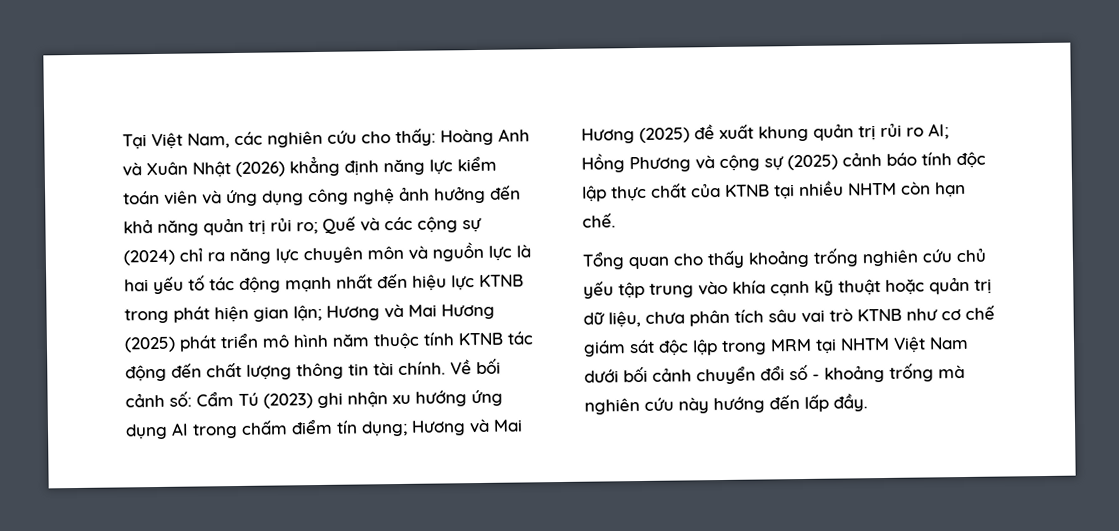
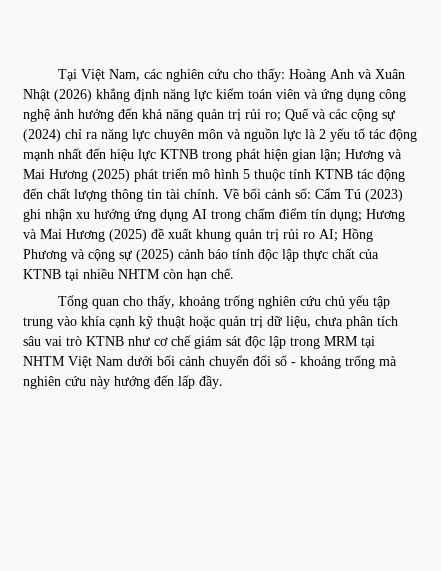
[124,279,149,292] hai -> [319,129,326,139] 2
[332,333,369,347] năm -> [243,169,250,179] 5
[707,250,745,269] thấy -> [147,295,176,309] thấy,

